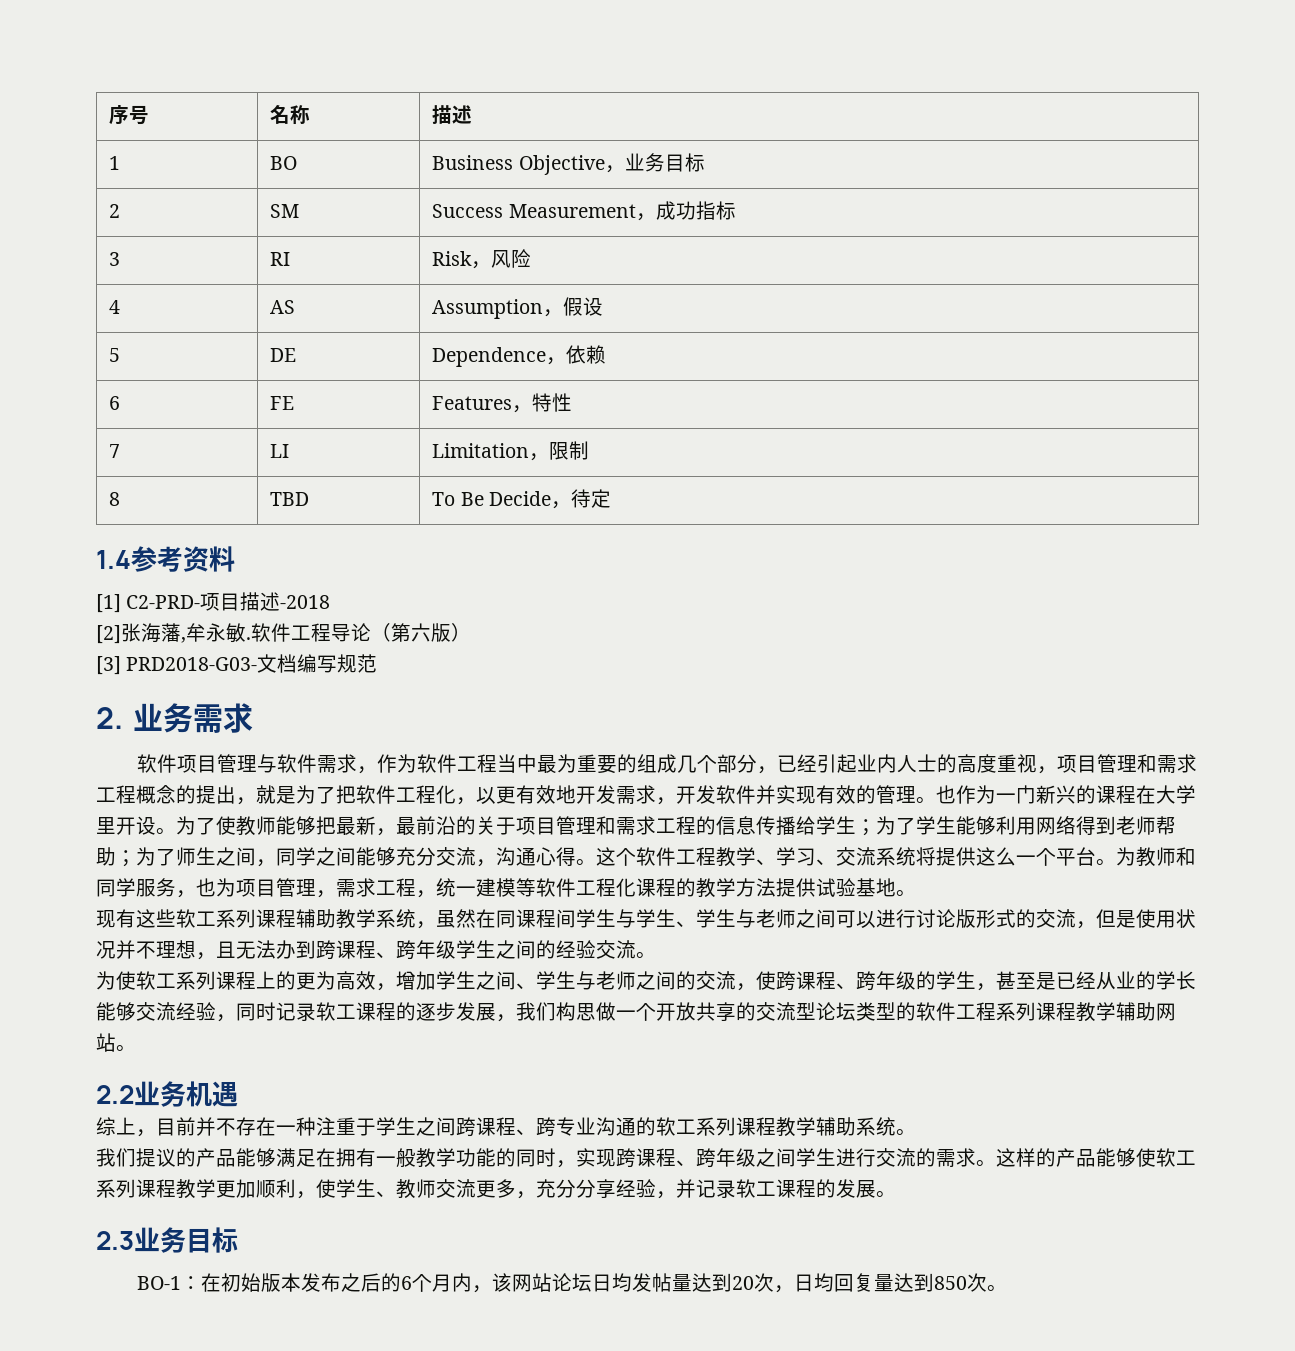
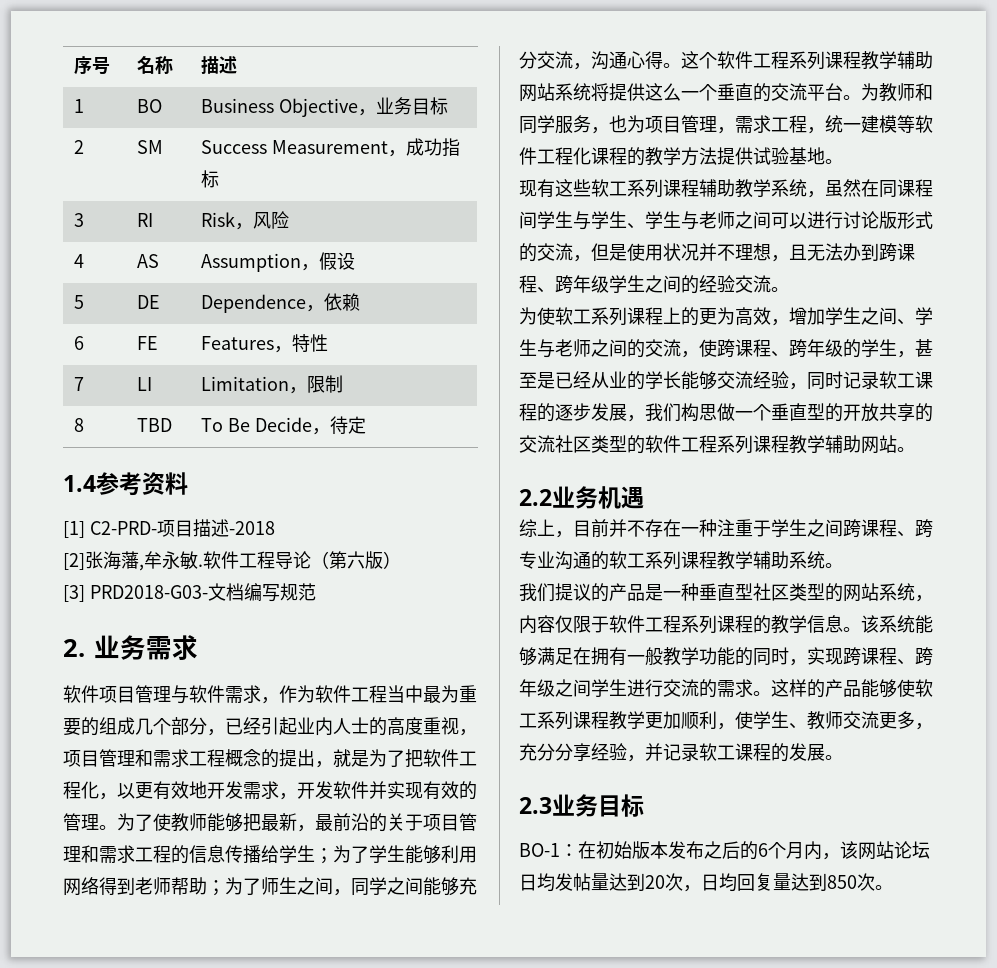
[936,785,1196,804] [96,816,176,835] 也作为一门新兴的课程在大学里开设。 -> (117, 827) none
[716,847,876,867] 教学、学习、交流 -> [789,51,933,70] [519,83,555,102] 系列课程教学辅助网站
(1056, 857) none -> [717,83,807,102] 垂直的交流
(656, 1012) none -> [771,403,843,422] 垂直型的
[796,1002,856,1021] 型论坛 -> [555,435,591,453] 社区
(236, 1158) none -> [645,583,933,602] [519,615,915,634] 是一种垂直型社区类型的网站系统，内容仅限于软件工程系列课程的教学信息。该系统

